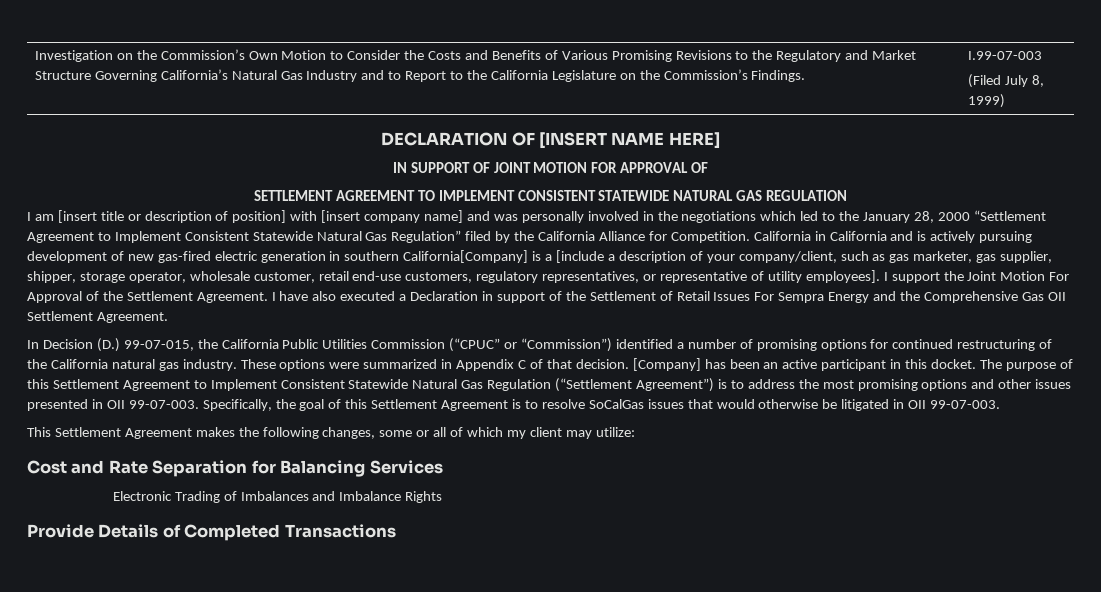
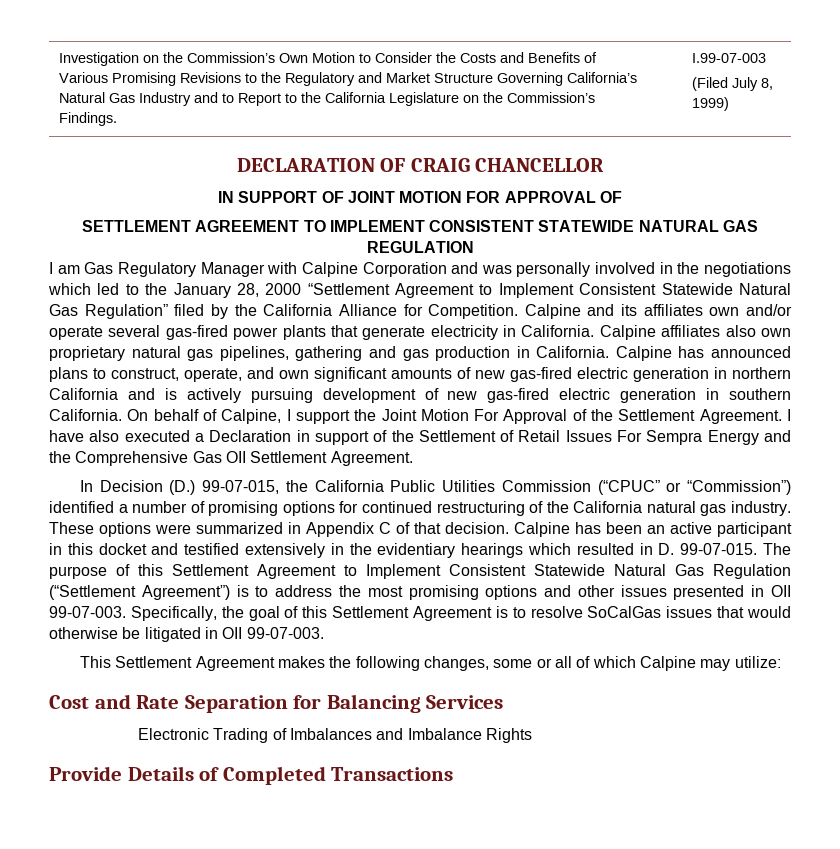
[539,132,720,149] [INSERT NAME HERE] -> [410,158,605,172] CRAIG CHANCELLOR
[57,210,464,223] [insert title or description of position] with [insert company name] -> [84,262,447,277] Gas Regulatory Manager with Calpine Corporation
[753,231,826,241] California in -> [524,304,792,319] [49,325,791,340] [49,346,792,361] [49,367,791,382] Calpine and its affiliates own and/or operate several gas-fired power plants that generate electricity in California. Calpine affiliates also own proprietary natural gas pipelines, gathering and gas production in California. Calpine has announced plans to construct, operate, and own significant amounts of new gas-fired electric generation in northern
[403,250,1053,263] [27,270,880,283] California[Company] is a [include a description of your company/client, such as gas marketer, gas supplier, shipper, storage operator, wholesale customer, retail end-use customers, regulatory representatives, or representative of utility employees]. -> [49,409,282,424] California. On behalf of Calpine,
[632,358,701,371] [Company] -> [514,522,570,537] Calpine
[931,359,977,369] docket. -> [98,543,758,558] docket and testified extensively in the evidentiary hearings which resulted in D. 99-07-015.
[506,427,562,439] my client -> [639,656,696,671] Calpine

